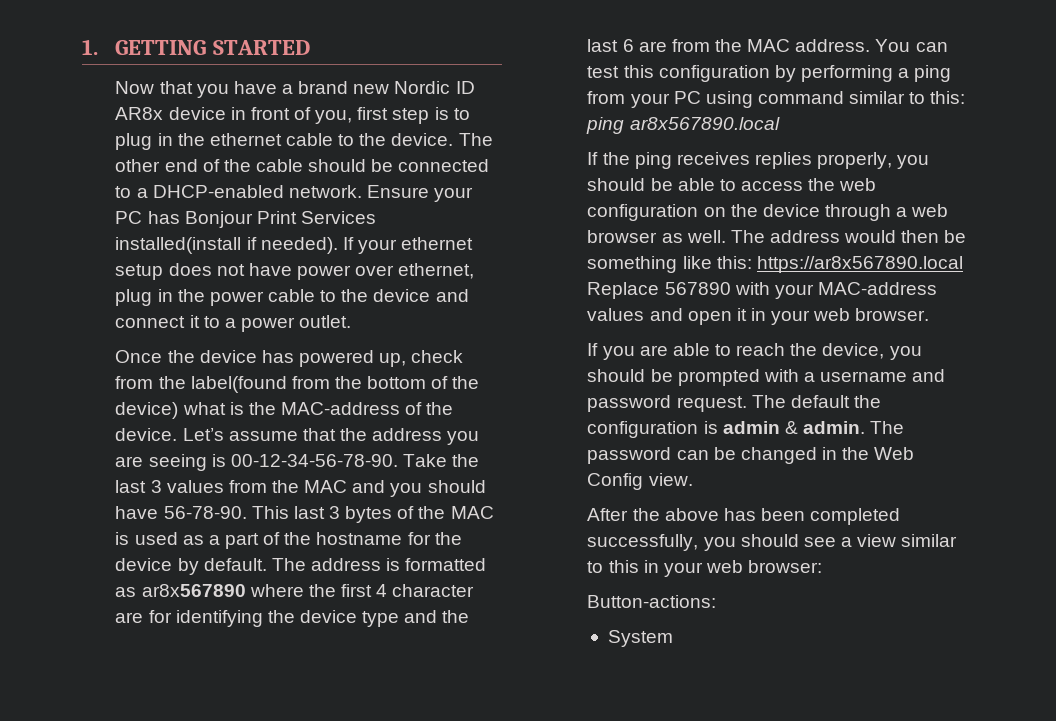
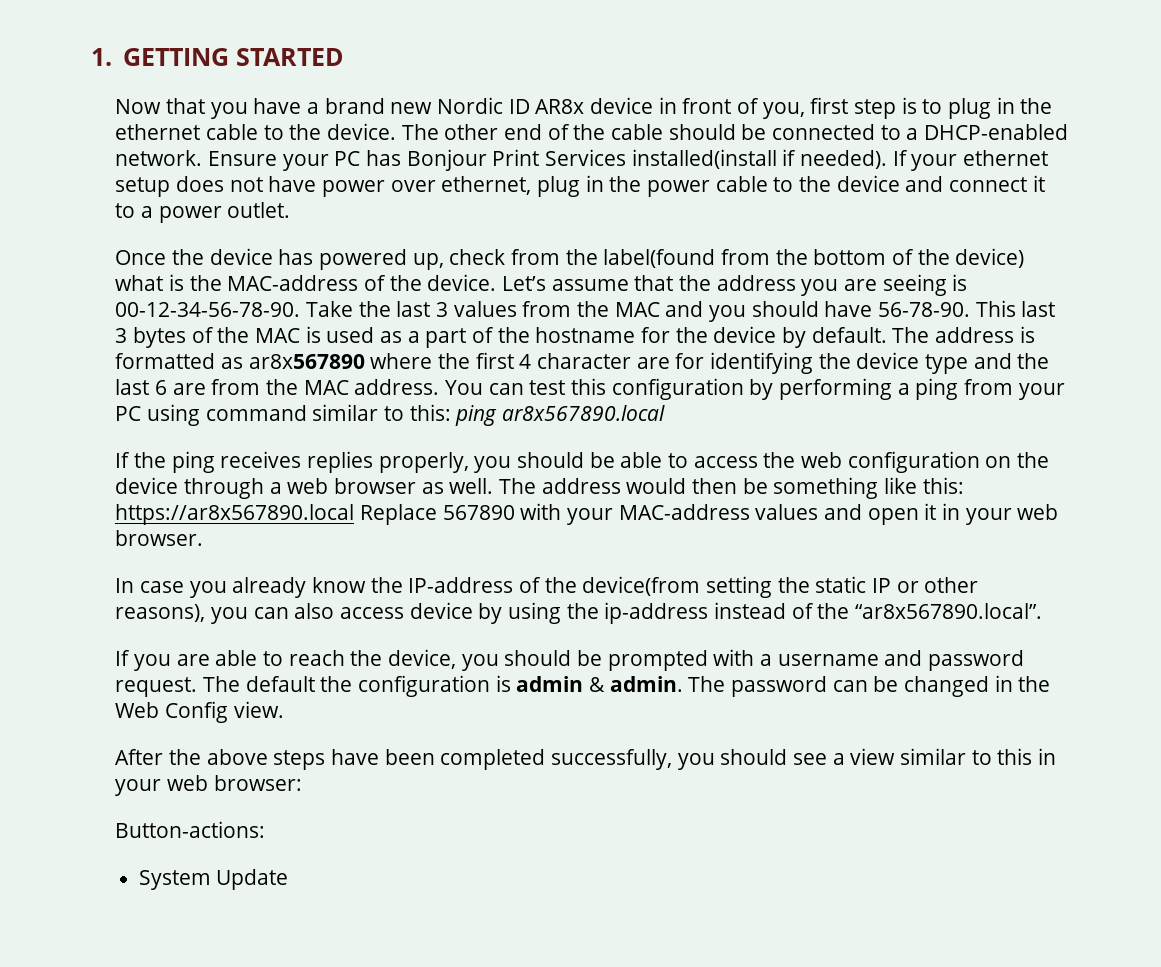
(930, 314) none -> [115,576,979,598] [115,602,1043,624] // In case you already know the IP-address of the device(from setting the static IP or other reasons), you can also access device by using the ip-address instead of the “ar8x567890.local”.
[723,508,756,521] has -> [273,749,380,770] steps have
(674, 638) none -> [216,869,289,890] Update

